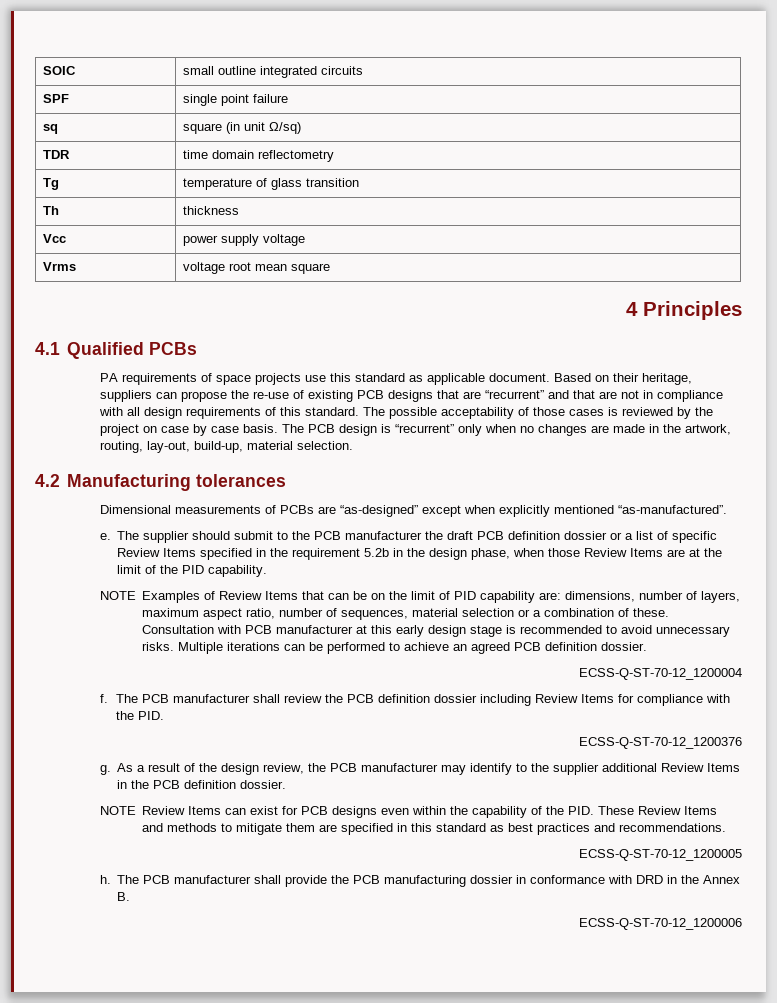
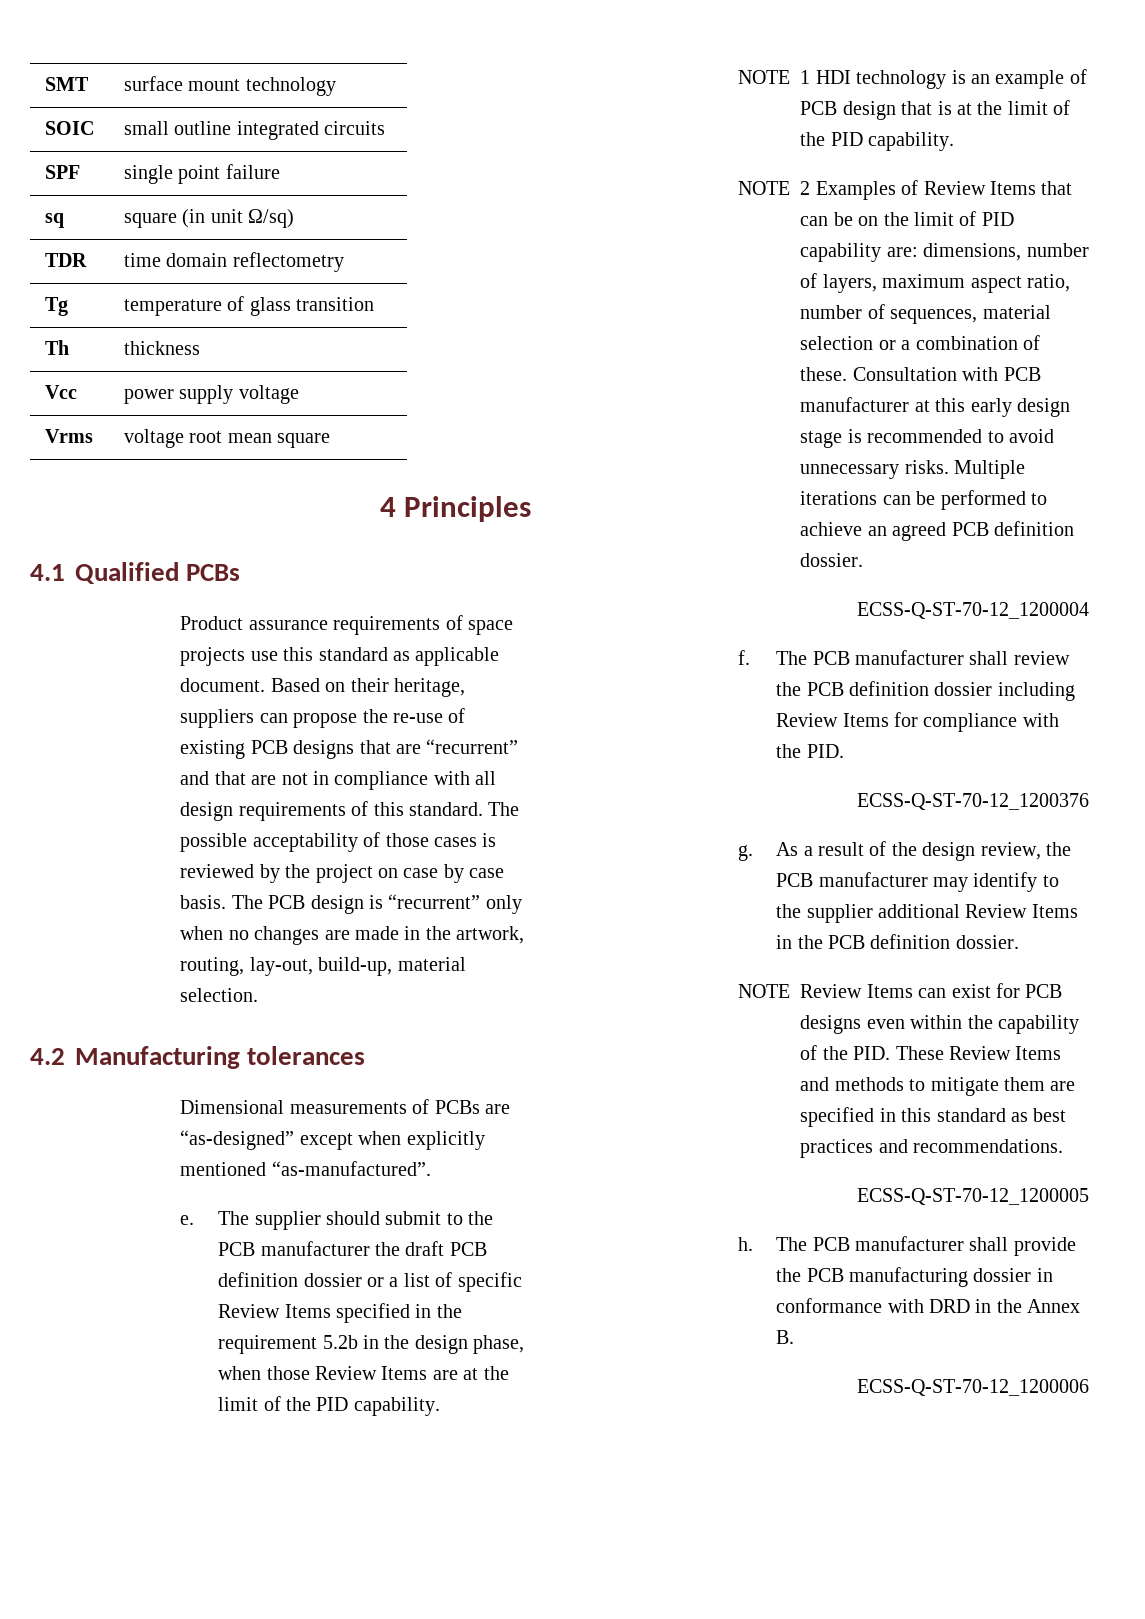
(42, 70) none -> [44,77,89,91] [123,76,336,96] SMT | surface mount technology //
[99,373,118,382] PA -> [180,616,328,630] Product assurance
(136, 595) none -> [800,69,1087,89] [800,100,1071,120] [800,132,955,151] [738,181,811,195] 1 HDI technology is an example of PCB design that is at the limit of the PID capability. // NOTE 2

